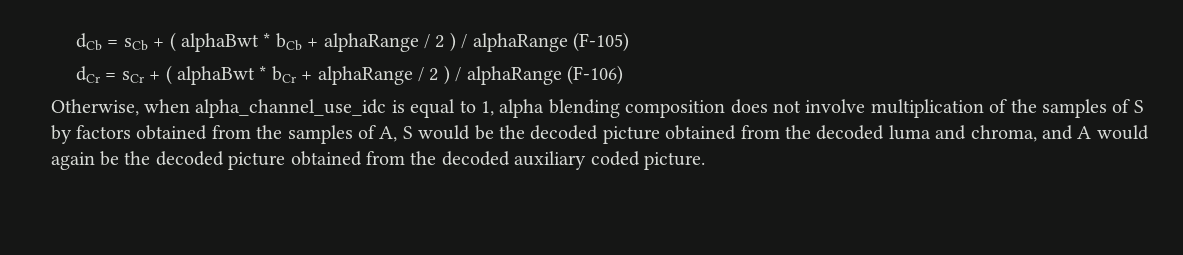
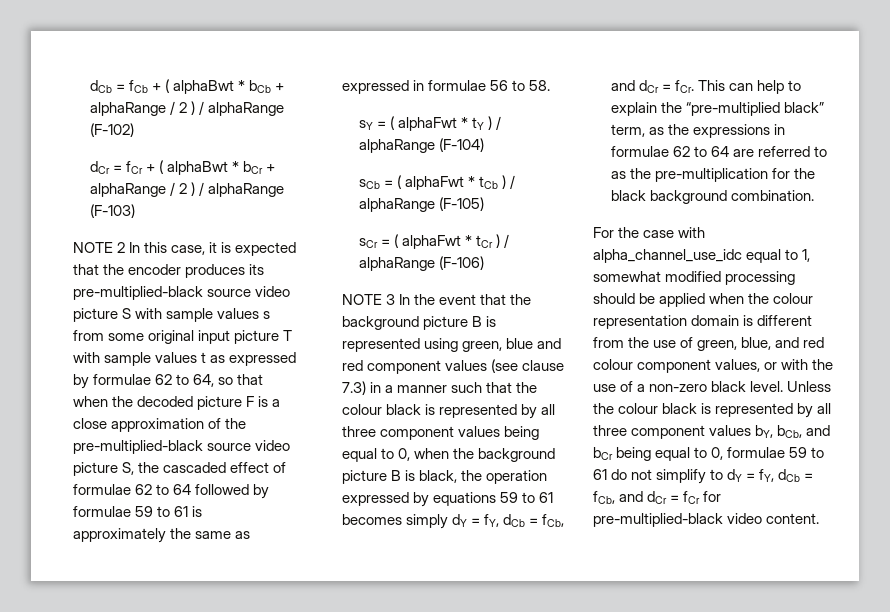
[76,33,148,51] dCb = sCb -> [90,80,149,93] dCb = fCb
[573,32,630,52] [76,66,144,83] (F-105) // dCr = sCr -> [90,123,135,137] [90,161,144,174] (F-102) // dCr = fCr
[567,65,624,85] [50,99,1144,118] [50,125,1149,144] [50,151,705,170] (F-106) // Otherwise, when alpha_channel_use_idc is equal to 1, alpha blending composition does not involve multiplication of the samples of S by factors obtained from the samples of A, S would be the decoded picture obtained from the decoded luma and chroma, and A would again be the decoded picture obtained from the decoded auxiliary coded picture. -> [90,204,136,218] [72,242,296,256] [72,264,264,278] [72,286,290,300] [72,308,270,322] [72,330,292,344] [72,352,296,366] [72,374,263,389] [72,396,280,410] [72,418,246,432] [72,440,290,454] [72,462,286,476] [72,484,269,499] [72,506,202,517] [72,528,250,543] [341,80,550,94] [359,116,502,131] [359,138,485,153] [359,175,516,190] [359,197,485,212] [359,234,510,249] [359,256,485,271] [341,294,531,305] [341,316,496,330] [341,338,561,352] [341,359,564,374] [341,381,537,395] [341,404,555,419] [341,426,539,440] [341,448,555,462] [341,470,547,484] [341,492,553,507] [341,514,564,529] [610,80,801,94] [610,102,824,116] [610,124,785,138] [610,146,827,157] [610,168,815,182] [610,190,814,204] [593,227,706,238] [593,249,811,263] [593,271,796,285] [593,293,814,307] [593,315,813,329] [593,337,825,351] [593,359,834,373] [593,381,832,392] [593,403,832,418] [593,425,831,439] [593,447,825,461] [593,469,814,484] [593,491,722,504] [593,513,820,527] (F-103) // NOTE 2 In this case, it is expected that the encoder produces its pre-multiplied-black source video picture S with sample values s from some original input picture T with sample values t as expressed by formulae 62 to 64, so that when the decoded picture F is a close approximation of the pre-multiplied-black source video picture S, the cascaded effect of formulae 62 to 64 followed by formulae 59 to 61 is approximately the same as expressed in formulae 56 to 58. // sY = ( alphaFwt * tY ) / alphaRange (F-104) // sCb = ( alphaFwt * tCb ) / alphaRange (F-105) // sCr = ( alphaFwt * tCr ) / alphaRange (F-106) // NOTE 3 In the event that the background picture B is represented using green, blue and red component values (see clause 7.3) in a manner such that the colour black is represented by all three component values being equal to 0, when the background picture B is black, the operation expressed by equations 59 to 61 becomes simply dY = fY, dCb = fCb, and dCr = fCr. This can help to explain the “pre-multiplied black” term, as the expressions in formulae 62 to 64 are referred to as the pre-multiplication for the black background combination. // For the case with alpha_channel_use_idc equal to 1, somewhat modified processing should be applied when the colour representation domain is different from the use of green, blue, and red colour component values, or with the use of a non-zero black level. Unless the colour black is represented by all three component values bY, bCb, and bCr being equal to 0, formulae 59 to 61 do not simplify to dY = fY, dCb = fCb, and dCr = fCr for pre-multiplied-black video content.

